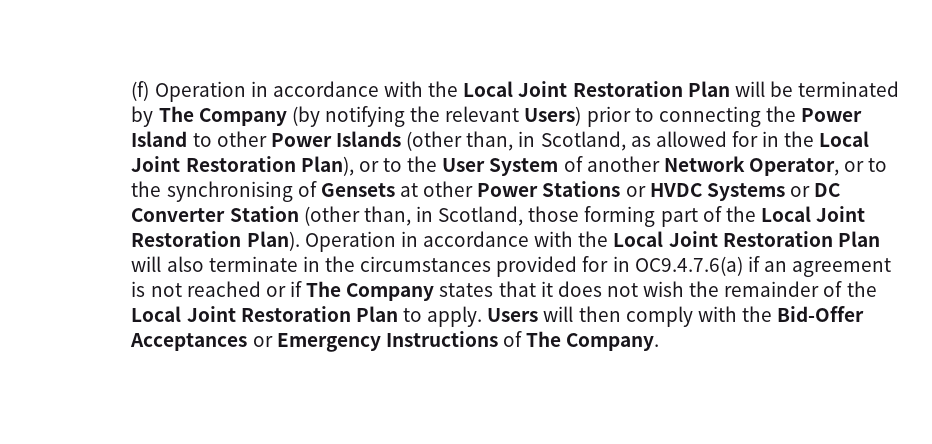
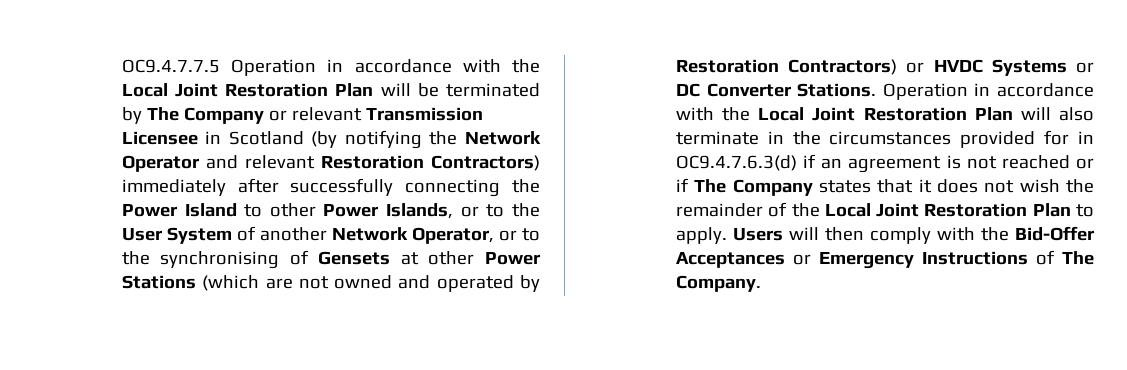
[131,81,150,101] (f) -> [121,59,220,73] OC9.4.7.7.5
[291,106,654,127] (by notifying the relevant Users) prior to -> [268,107,483,121] [121,130,541,149] [121,155,540,172] [121,178,394,196] or relevant Transmission Licensee in Scotland (by notifying the Network Operator and relevant Restoration Contractors) immediately after successfully
[335,131,870,151] [131,156,354,176] Islands (other than, in Scotland, as allowed for in the Local Joint Restoration Plan), -> [386,203,454,219] Islands,
(621, 189) none -> [202,275,540,292] [675,59,898,75] (which are not owned and operated by Restoration Contractors)
[229,206,866,227] [131,231,300,251] Station (other than, in Scotland, those forming part of the Local Joint Restoration Plan). -> [797,83,877,97] Stations.
[634,256,743,276] OC9.4.7.6(a) -> [675,155,797,171] OC9.4.7.6.3(d)

